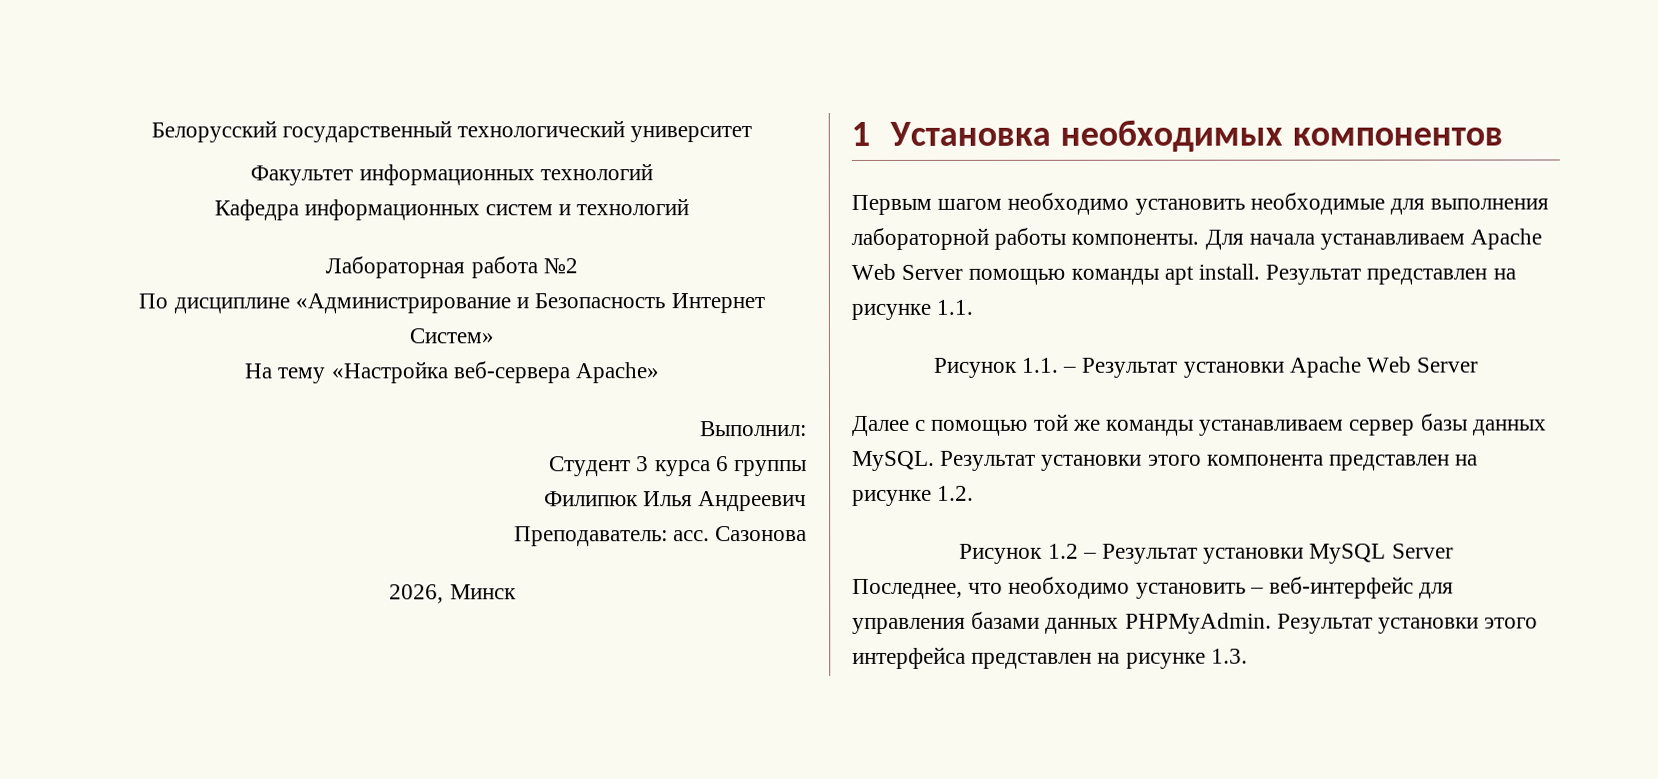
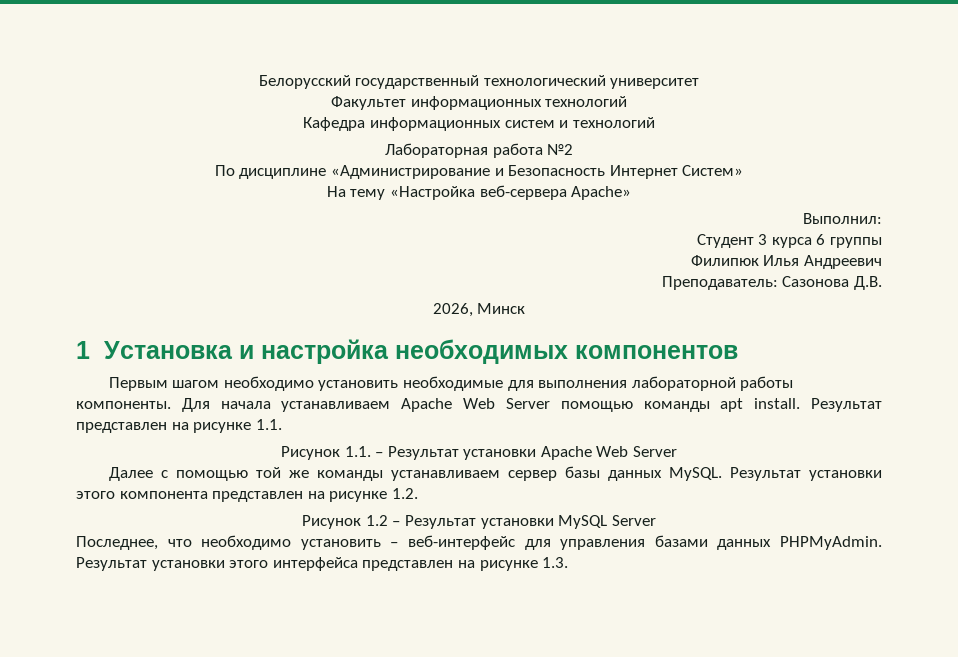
[672,530,710,542] асс. -> (778, 283) none
(807, 534) none -> [854,276,882,290] Д.В.
(1052, 133) none -> [239,339,390,364] и настройка

